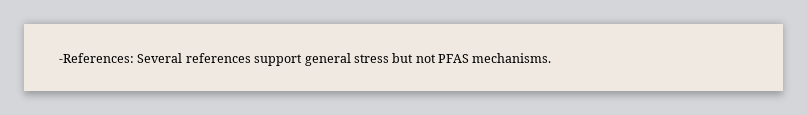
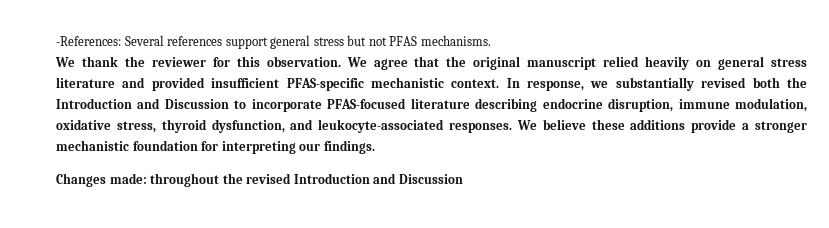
(552, 58) none -> [55,56,808,70] [56,77,807,91] [56,98,807,112] [56,119,807,133] [56,140,375,154] [56,173,463,187] // We thank the reviewer for this observation. We agree that the original manuscript relied heavily on general stress literature and provided insufficient PFAS-specific mechanistic context. In response, we substantially revised both the Introduction and Discussion to incorporate PFAS-focused literature describing endocrine disruption, immune modulation, oxidative stress, thyroid dysfunction, and leukocyte-associated responses. We believe these additions provide a stronger mechanistic foundation for interpreting our findings. // Changes made: throughout the revised Introduction and Discussion

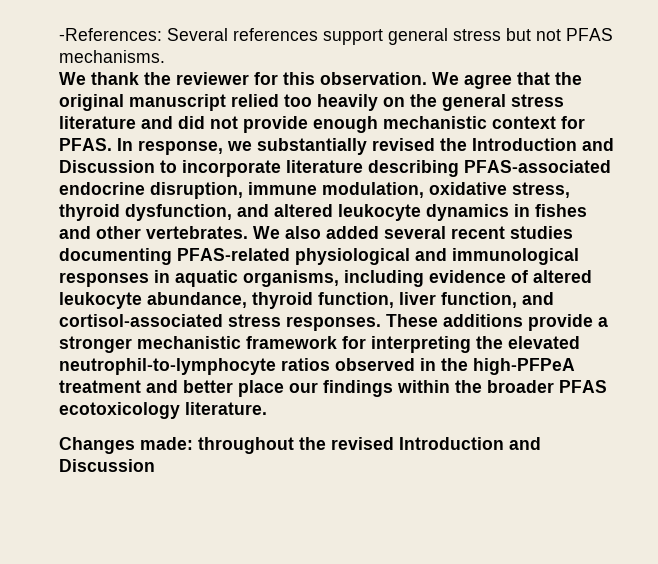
(640, 61) none -> [284,94,312,107] too
(712, 63) none -> [410,94,437,107] the
[151,77,500,91] provided insufficient PFAS-specific mechanistic context. -> [178,116,585,133] [59,138,112,151] did not provide enough mechanistic context for PFAS.
[752,77,780,88] both -> (435, 144) none
[327,98,407,109] PFAS-focused -> (281, 168) none
(538, 105) none -> [464,160,611,173] PFAS-associated
[318,119,625,133] leukocyte-associated responses. We believe these -> [274,204,587,221] [59,226,573,239] [59,248,579,265] [59,270,592,287] [59,292,554,309] [59,314,438,331] altered leukocyte dynamics in fishes and other vertebrates. We also added several recent studies documenting PFAS-related physiological and immunological responses in aquatic organisms, including evidence of altered leukocyte abundance, thyroid function, liver function, and cortisol-associated stress responses. These
[132,140,198,151] foundation -> [246,336,337,349] framework
[299,140,375,154] our findings. -> [476,336,580,349] [59,358,575,375] [59,380,607,397] [59,402,267,419] the elevated neutrophil-to-lymphocyte ratios observed in the high-PFPeA treatment and better place our findings within the broader PFAS ecotoxicology literature.

